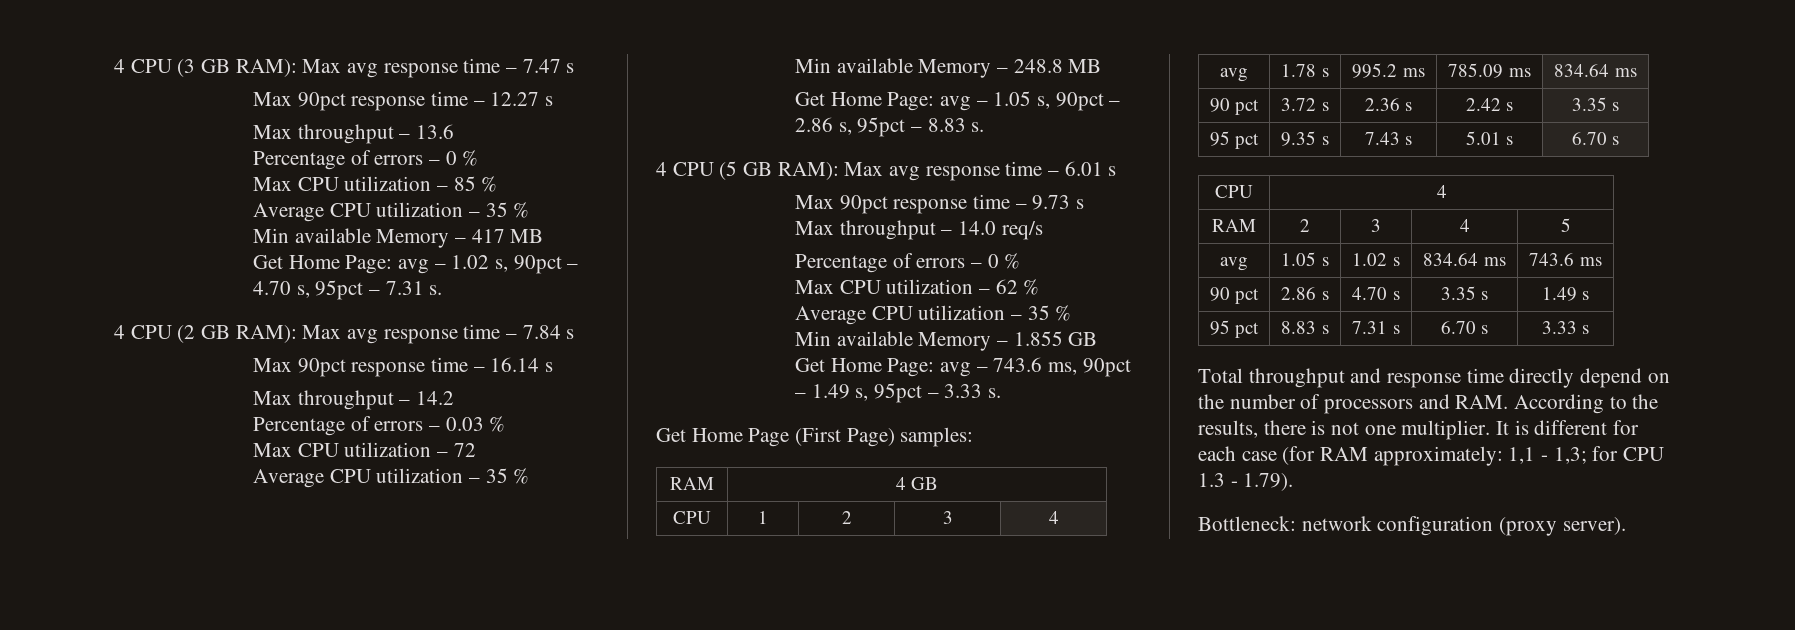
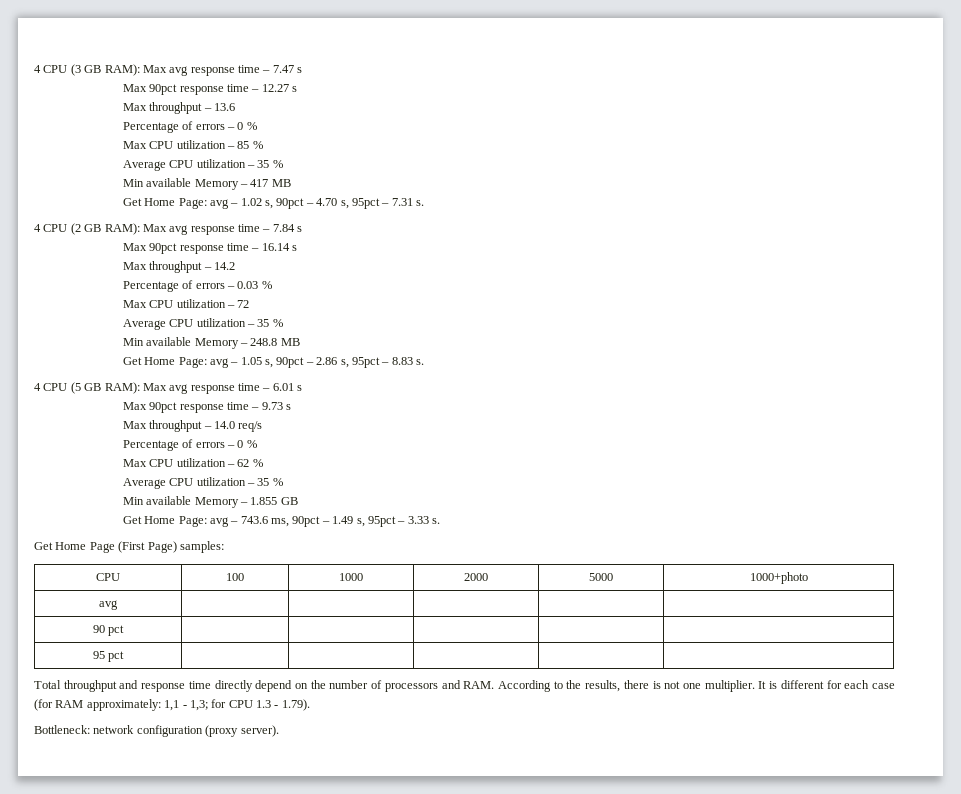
[670,477,714,490] [895,477,939,490] [673,511,711,524] [758,511,768,524] [841,511,852,524] [942,511,953,524] [1048,511,1059,524] [1220,68,1248,82] [1281,64,1329,77] [1352,63,1425,78] [1448,63,1531,78] [1554,64,1637,77] [1209,98,1260,115] [1281,98,1329,111] [1364,98,1413,111] [1465,98,1514,111] [1571,97,1620,111] [1209,131,1260,149] [1281,131,1329,146] [1364,132,1413,145] [1465,131,1514,145] [1571,132,1620,145] [1215,185,1253,198] [1436,185,1447,198] [1212,219,1256,232] [1300,219,1310,232] [1371,219,1381,232] [1459,219,1470,232] [1560,218,1571,232] [1220,257,1248,271] [1281,252,1329,266] [1352,253,1400,266] [1423,253,1506,266] [1529,253,1602,266] [1209,287,1260,304] [1281,287,1329,300] [1352,287,1400,300] [1440,286,1489,300] [1541,287,1590,301] [1209,320,1260,338] [1281,321,1329,334] [1352,321,1400,334] [1440,321,1489,334] [1541,321,1590,334] RAM | 4 GB // CPU | 1 | 2 | 3 | 4 // avg | 1.78 s | 995.2 ms | 785.09 ms | 834.64 ms // 90 pct | 3.72 s | 2.36 s | 2.42 s | 3.35 s // 95 pct | 9.35 s | 7.43 s | 5.01 s | 6.70 s // CPU | 4 // RAM | 2 | 3 | 4 | 5 // avg | 1.05 s | 1.02 s | 834.64 ms | 743.6 ms // 90 pct | 2.86 s | 4.70 s | 3.35 s | 1.49 s // 95 pct | 8.83 s | 7.31 s | 6.70 s | 3.33 s -> [96,573,120,581] [226,573,244,581] [339,573,363,581] [464,573,488,581] [589,573,613,581] [749,572,808,584] [99,600,118,610] [92,625,125,636] [92,651,125,662] CPU | 100 | 1000 | 2000 | 5000 | 1000+photo // avg | | | | | // 90 pct | | | | | // 95 pct | | | | |

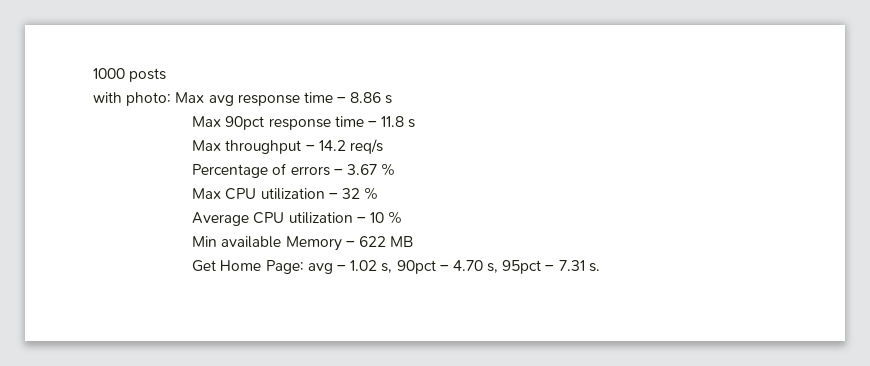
[34,64,303,76] [122,84,298,95] [122,102,235,114] [122,121,257,133] [122,140,263,149] [122,159,283,171] [122,178,269,190] 4 CPU (3 GB RAM): Max avg response time – 7.47 s // Max 90pct response time – 12.27 s // Max throughput – 13.6 // Percentage of errors – 0 % // Max CPU utilization – 85 % // Average CPU utilization – 35 % // Min available Memory – 417 -> [93,68,167,82] [93,92,393,106] [192,116,416,130] [192,139,384,154] [192,163,396,178] [192,187,379,200] [192,211,403,226] [192,236,387,251] 1000 posts // with photo: Max avg response time – 8.86 s // Max 90pct response time – 11.8 s // Max throughput – 14.2 req/s // Percentage of errors – 3.67 % // Max CPU utilization – 32 % // Average CPU utilization – 10 % // Min available Memory – 622
[34,223,303,235] [122,243,298,254] [122,261,235,273] [122,280,272,292] [122,299,250,308] [122,318,283,330] [122,337,300,349] [122,357,425,368] [34,382,303,394] [122,402,292,413] [122,420,263,432] [122,439,257,451] [122,458,263,467] [122,477,283,489] [122,496,298,508] [122,516,441,527] [34,541,224,553] [96,573,120,581] [226,573,244,581] [339,573,363,581] [464,573,488,581] [589,573,613,581] [749,572,808,584] [99,600,118,610] [92,625,125,636] [92,651,125,662] [34,680,895,692] [34,699,310,711] [34,725,279,737] // 4 CPU (2 GB RAM): Max avg response time – 7.84 s // Max 90pct response time – 16.14 s // Max throughput – 14.2 // Percentage of errors – 0.03 % // Max CPU utilization – 72 // Average CPU utilization – 35 % // Min available Memory – 248.8 MB // Get Home Page: avg – 1.05 s, 90pct – 2.86 s, 95pct – 8.83 s. // 4 CPU (5 GB RAM): Max avg response time – 6.01 s // Max 90pct response time – 9.73 s // Max throughput – 14.0 req/s // Percentage of errors – 0 % // Max CPU utilization – 62 % // Average CPU utilization – 35 % // Min available Memory – 1.855 GB // Get Home Page: avg – 743.6 ms, 90pct – 1.49 s, 95pct – 3.33 s. // Get Home Page (First Page) samples: // CPU | 100 | 1000 | 2000 | 5000 | 1000+photo // avg | | | | | // 90 pct | | | | | // 95 pct | | | | | // Total throughput and response time directly depend on the number of processors and RAM. According to the results, there is not one multiplier. It is different for each case (for RAM approximately: 1,1 - 1,3; for CPU 1.3 - 1.79). // Bottleneck: network configuration (proxy server). -> (600, 267) none

